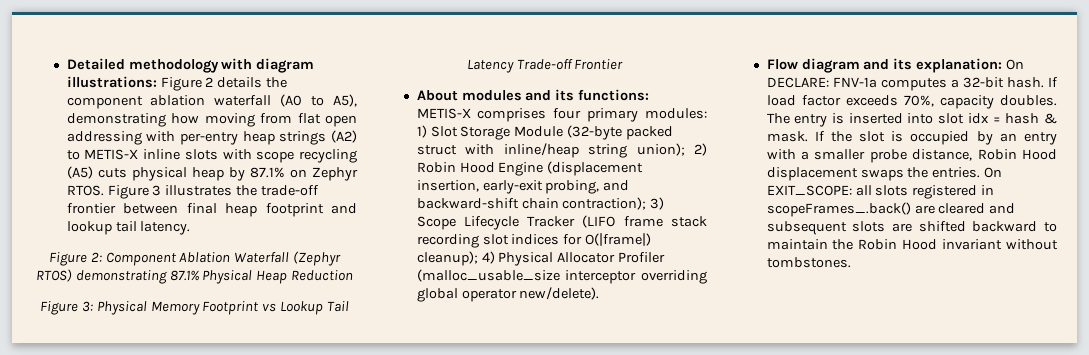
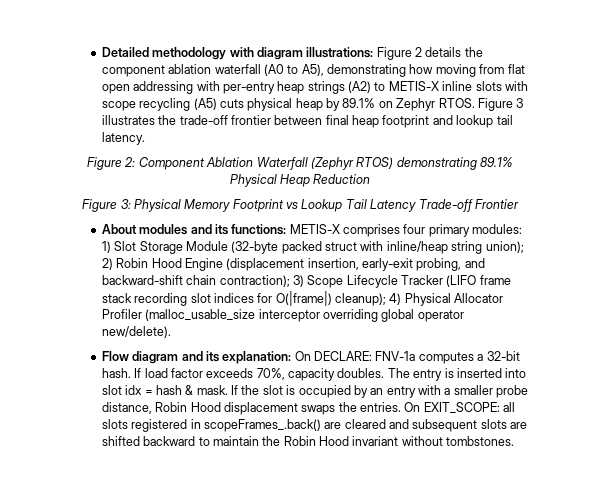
[249,167,285,178] 87.1% -> [342,98,376,108] 89.1%
[169,270,199,281] 87.1% -> [480,157,513,167] 89.1%

